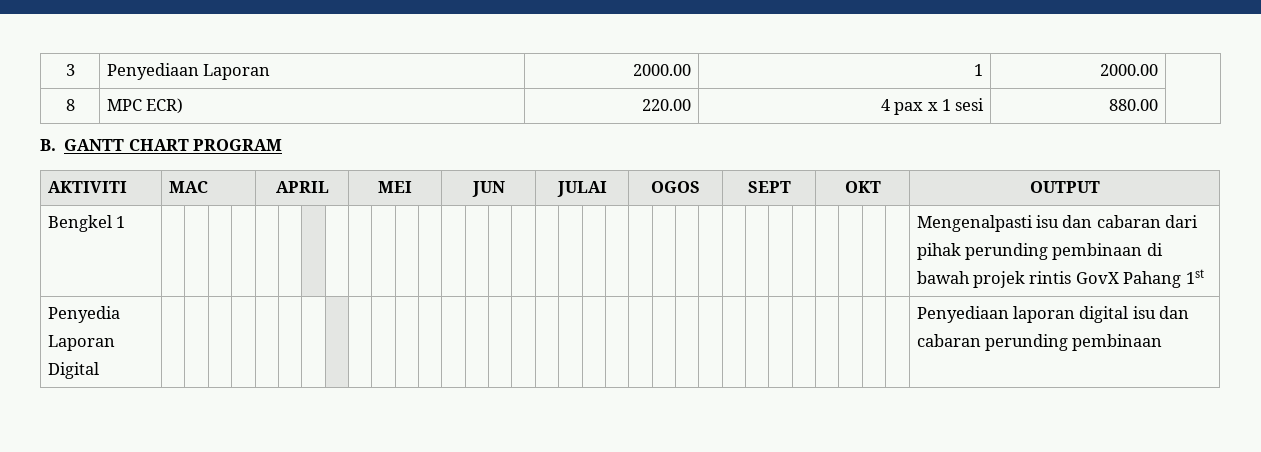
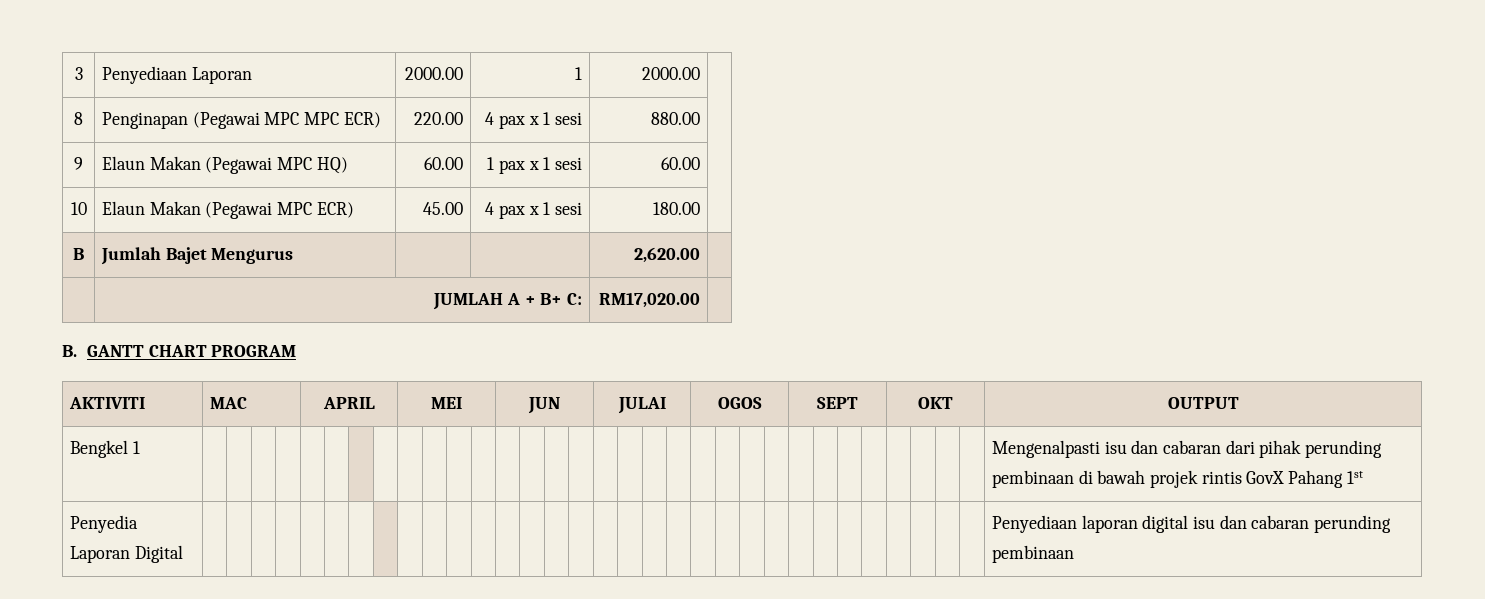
(75, 105) none -> [101,112,300,129] Penginapan (Pegawai MPC
(1159, 105) none -> [74,157,83,170] [101,156,348,174] [424,157,464,170] [487,157,583,174] [661,157,701,170] [70,202,87,215] [101,201,354,219] [423,202,464,215] [485,202,583,219] [653,202,701,215] [73,248,84,260] [100,247,294,265] [634,247,701,263] [433,293,583,310] [599,292,701,308] // 9 | Elaun Makan (Pegawai MPC HQ) | 60.00 | 1 pax x 1 sesi | 60.00 | // 10 | Elaun Makan (Pegawai MPC ECR) | 45.00 | 4 pax x 1 sesi | 180.00 | // B | Jumlah Bajet Mengurus | | | 2,620.00 | // | JUMLAH A + B+ C: | RM17,020.00 |

